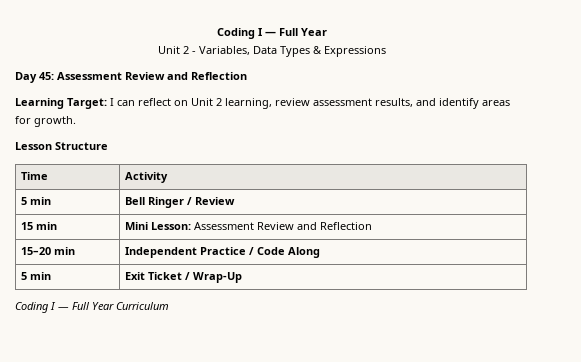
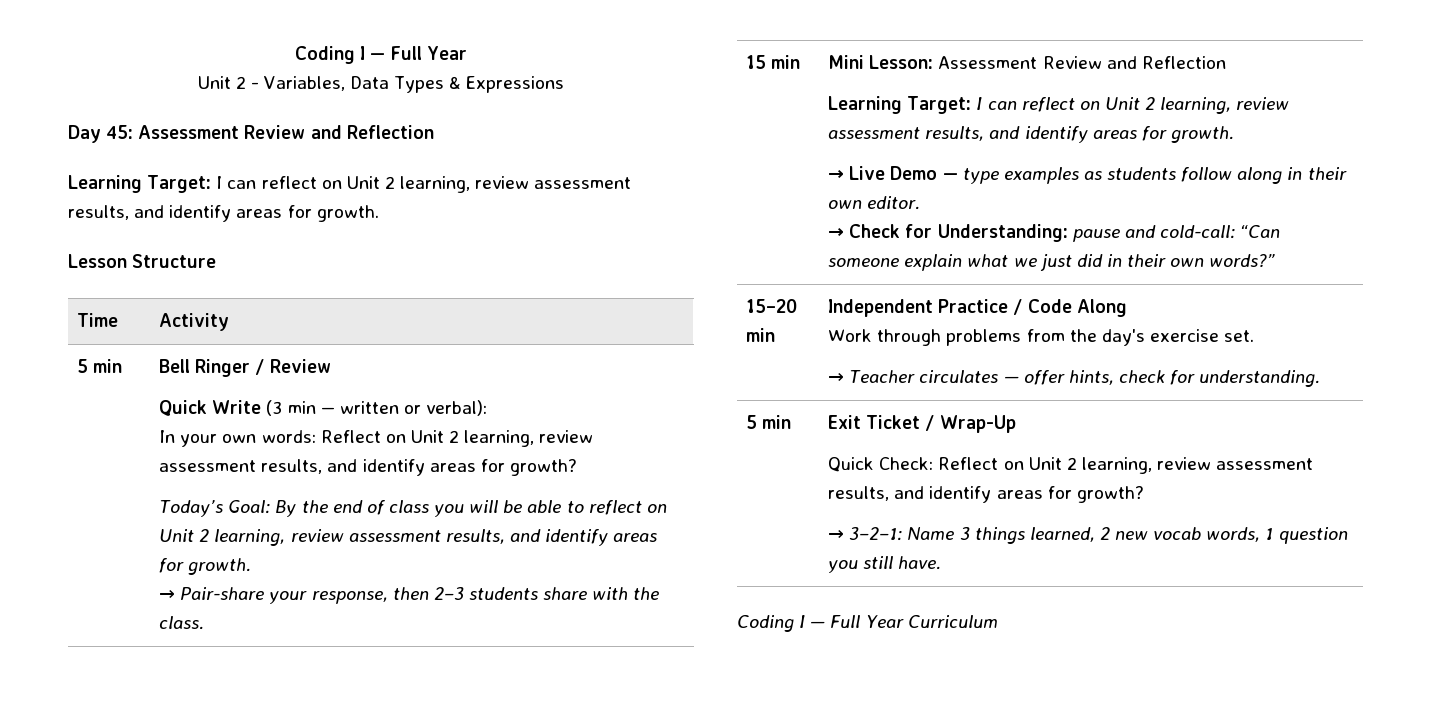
(235, 201) none -> [159,400,488,416] [159,430,594,447] [159,459,577,476] [159,500,667,517] [159,529,658,546] [159,558,252,575] [159,587,660,604] [159,616,205,630] // Quick Write (3 min — written or verbal): // In your own words: Reflect on Unit 2 learning, review assessment results, and identify areas for growth? // Today’s Goal: By the end of class you will be able to reflect on Unit 2 learning, review assessment results, and identify areas for growth. // → Pair-share your response, then 2–3 students share with the class.
(372, 226) none -> [828,96,1290,114] [828,126,1234,143] [828,166,1347,184] [828,196,921,210] [828,224,1281,242] [828,254,1276,271] // Learning Target: I can reflect on Unit 2 learning, review assessment results, and identify areas for growth. // → Live Demo — type examples as students follow along in their own editor. // → Check for Understanding: pause and cold-call: “Can someone explain what we just did in their own words?”
(320, 252) none -> [828,329,1255,346] [828,370,1321,387] // Work through problems from the day's exercise set. // → Teacher circulates — offer hints, check for understanding.
(242, 277) none -> [828,457,1314,474] [828,486,1144,503] [828,527,1348,544] [828,556,942,573] // Quick Check: Reflect on Unit 2 learning, review assessment results, and identify areas for growth? // → 3–2–1: Name 3 things learned, 2 new vocab words, 1 question you still have.

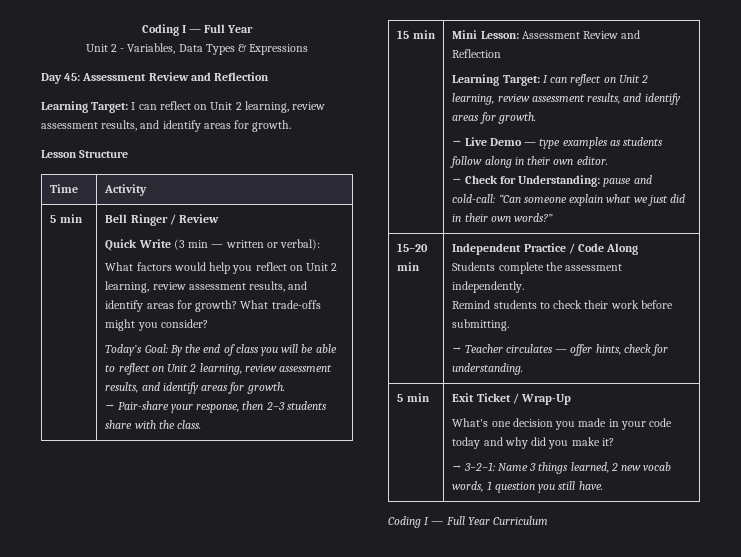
[159,430,381,447] In your own words: Reflect -> [105,262,287,274] What factors would help you reflect
(577, 467) none -> [240,300,321,309] [105,319,208,331] What trade-offs might you consider?
[828,329,1255,346] Work through problems from the day's exercise set. -> [452,262,623,274] [452,281,525,293] [452,300,673,309] [452,319,510,331] Students complete the assessment independently. // Remind students to check their work before submitting.
[828,457,1314,474] [828,486,1144,503] Quick Check: Reflect on Unit 2 learning, review assessment results, and identify areas for growth? -> [452,418,672,430] [452,437,614,449] What's one decision you made in your code today and why did you make it?

